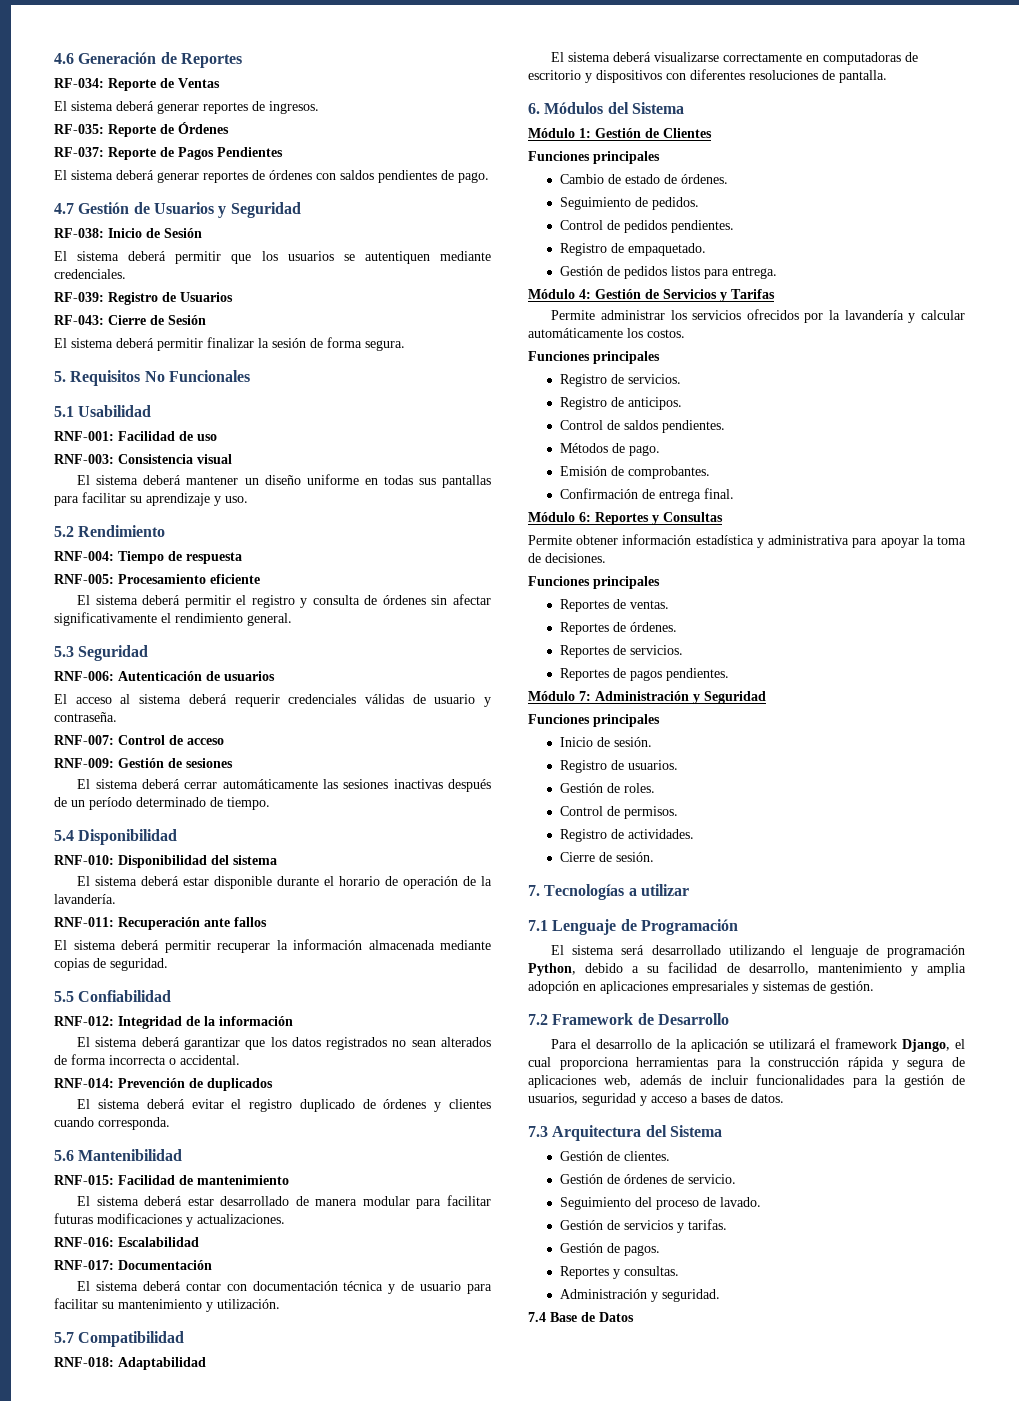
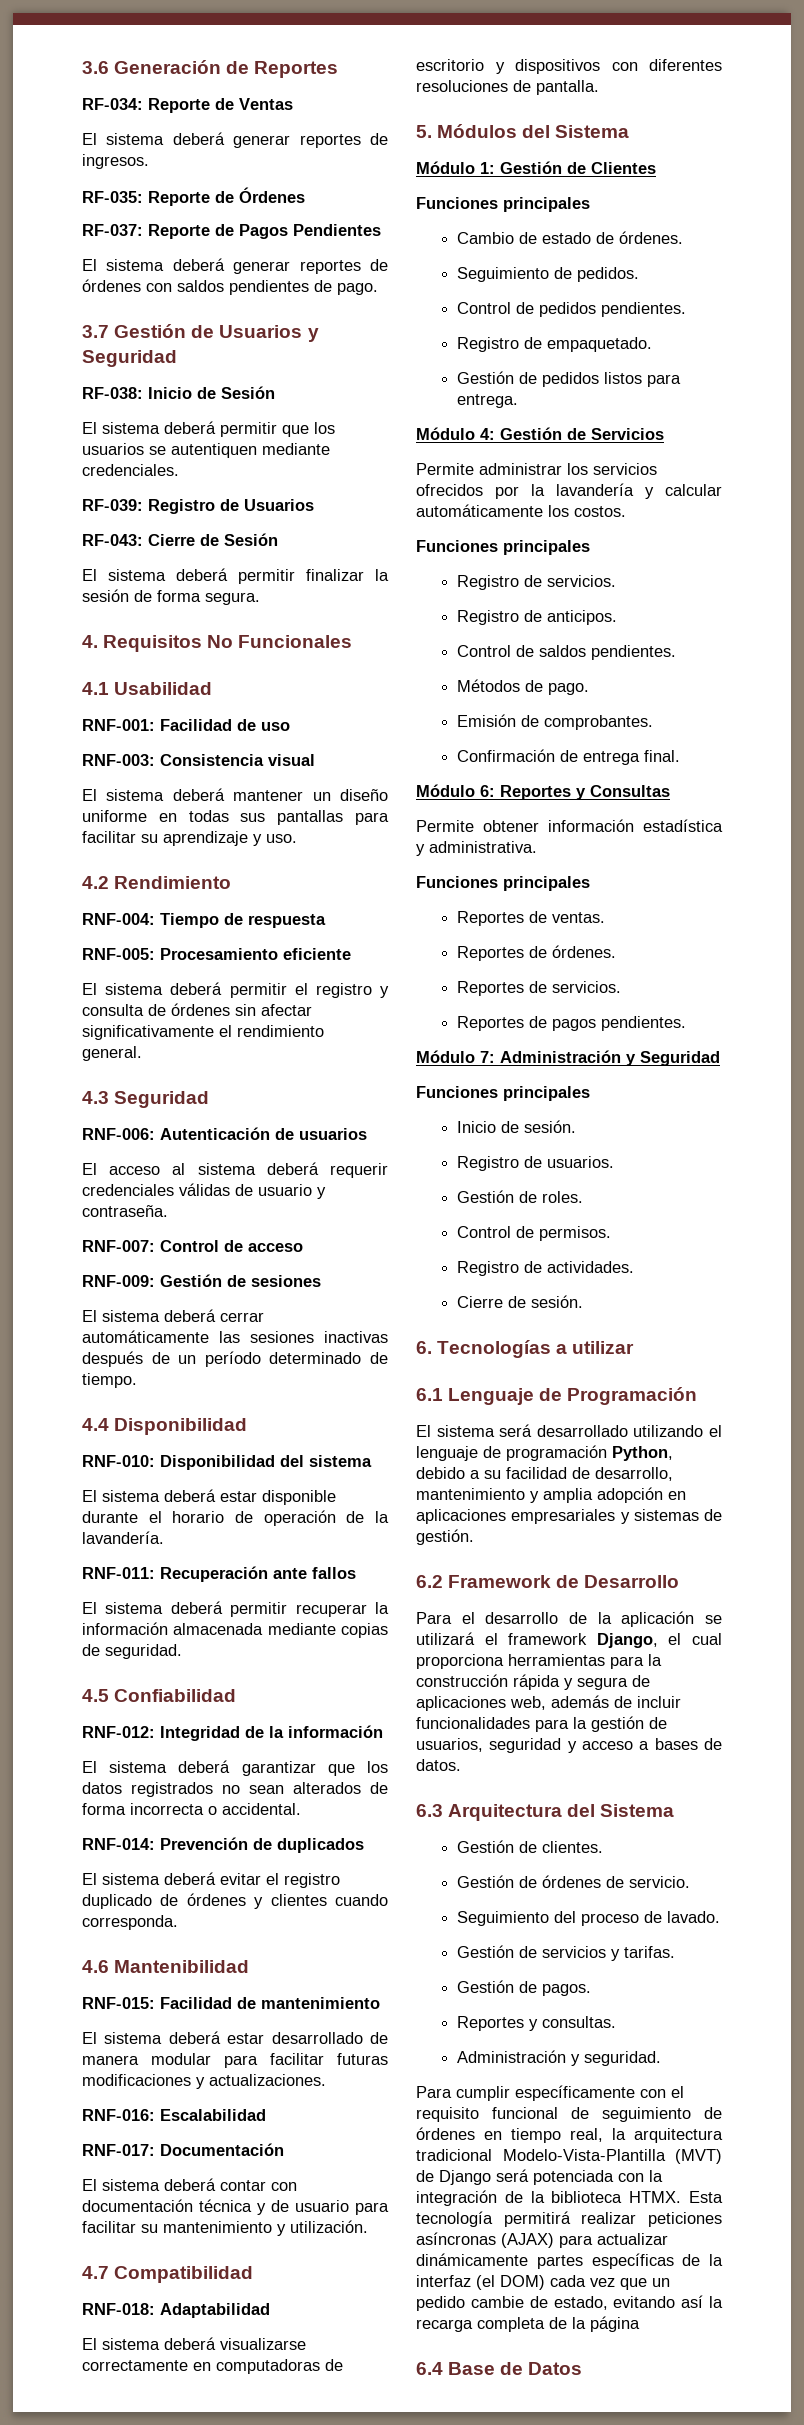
[54,53,74,64] 4.6 -> [82,61,109,74] 3.6
[54,203,74,214] 4.7 -> [82,325,109,338] 3.7
[54,371,66,382] 5. -> [82,635,98,648] 4.
[54,406,74,417] 5.1 -> [82,682,109,695] 4.1
[54,526,74,537] 5.2 -> [82,876,109,889] 4.2
[54,646,74,657] 5.3 -> [82,1091,109,1104] 4.3
[54,830,74,841] 5.4 -> [82,1418,109,1431] 4.4
[54,991,74,1002] 5.5 -> [82,1689,109,1702] 4.5
[54,1150,74,1161] 5.6 -> [82,1960,109,1973] 4.6
[54,1332,74,1343] 5.7 -> [82,2266,109,2279] 4.7
[528,103,540,114] 6. -> [416,125,432,138] 5.
[720,289,775,302] y Tarifas -> (664, 434) none
[768,535,966,548] [528,553,606,563] administrativa para apoyar la toma de decisiones. -> [429,841,537,853] administrativa.
[528,885,540,896] 7. -> [416,1341,432,1354] 6.
[528,920,548,931] 7.1 -> [416,1388,443,1401] 6.1
[528,1014,548,1025] 7.2 -> [416,1575,443,1588] 6.2
[528,1126,548,1137] 7.3 -> [416,1804,443,1817] 6.3
[528,1312,546,1322] 7.4 -> [416,2085,684,2101] [416,2107,722,2122] [416,2127,723,2143] [416,2149,722,2164] [416,2169,663,2185] [416,2190,723,2206] [416,2211,722,2227] [416,2232,668,2248] [416,2253,723,2269] [416,2275,670,2290] [416,2295,723,2311] [416,2316,640,2332] [416,2362,443,2375] Para cumplir específicamente con el requisito funcional de seguimiento de órdenes en tiempo real, la arquitectura tradicional Modelo-Vista-Plantilla (MVT) de Django será potenciada con la integración de la biblioteca HTMX. Esta tecnología permitirá realizar peticiones asíncronas (AJAX) para actualizar dinámicamente partes específicas de la interfaz (el DOM) cada vez que un pedido cambie de estado, evitando así la recarga completa de la página // 6.4

